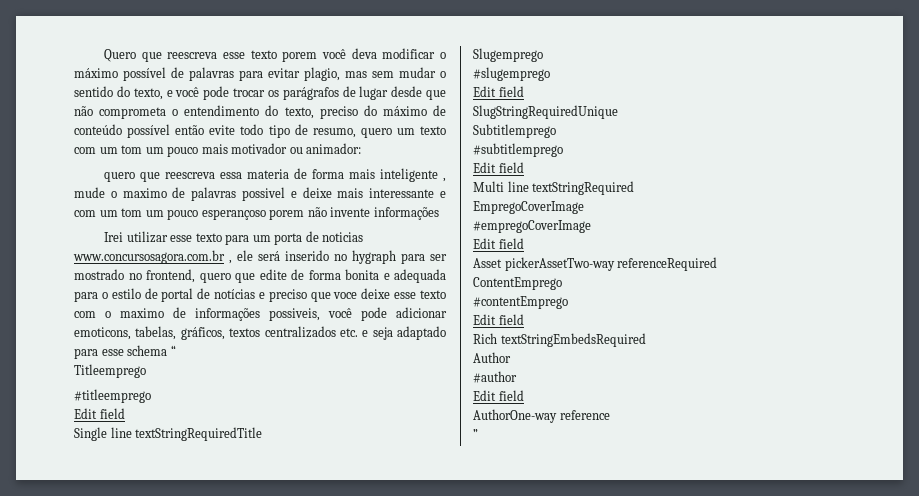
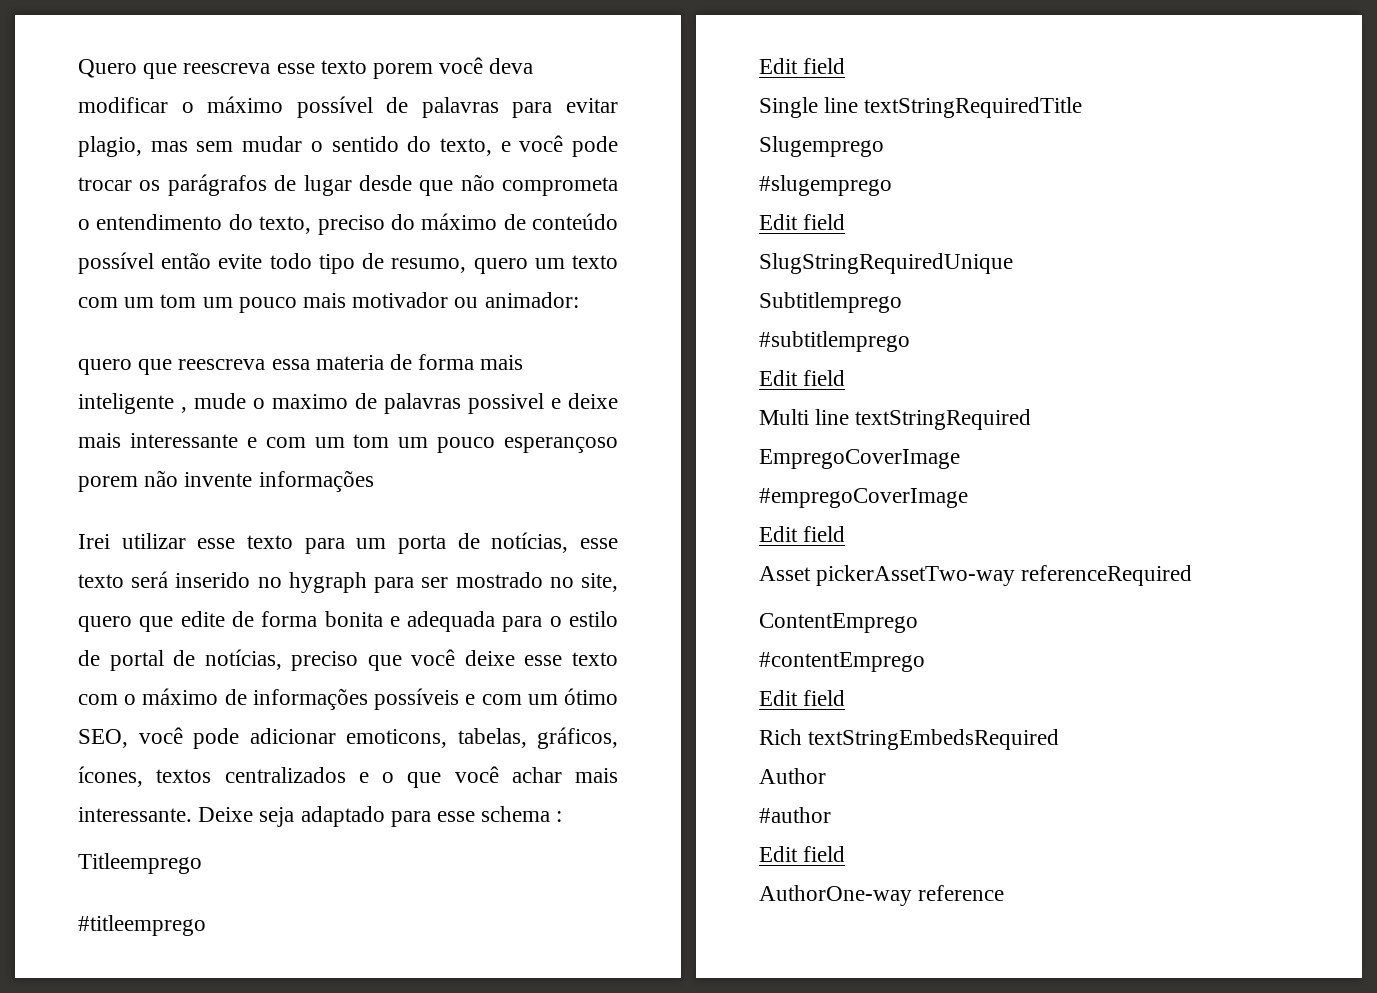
[322,232,364,242] [73,250,253,264] noticias www.concursosagora.com.br , ele -> [491,532,618,553] [78,574,124,588] notícias, esse texto
[146,269,195,283] frontend, -> [581,573,618,592] site,
[214,289,265,299] notícias e -> [204,649,282,670] notícias,
[333,292,358,299] voce -> [411,649,456,666] você
[120,308,164,318] maximo -> [142,688,219,705] máximo
[269,308,320,321] possiveis, -> [374,688,618,710] [78,729,128,748] possíveis e com um ótimo SEO,
(225, 333) none -> [78,766,143,787] ícones,
[339,328,369,337] etc. e -> [358,766,618,788] [78,807,254,822] e o que você achar mais interessante. Deixe
[170,345,176,356] “ -> [556,811,563,822] :
[473,429,478,439] // ” -> (1005, 893) none

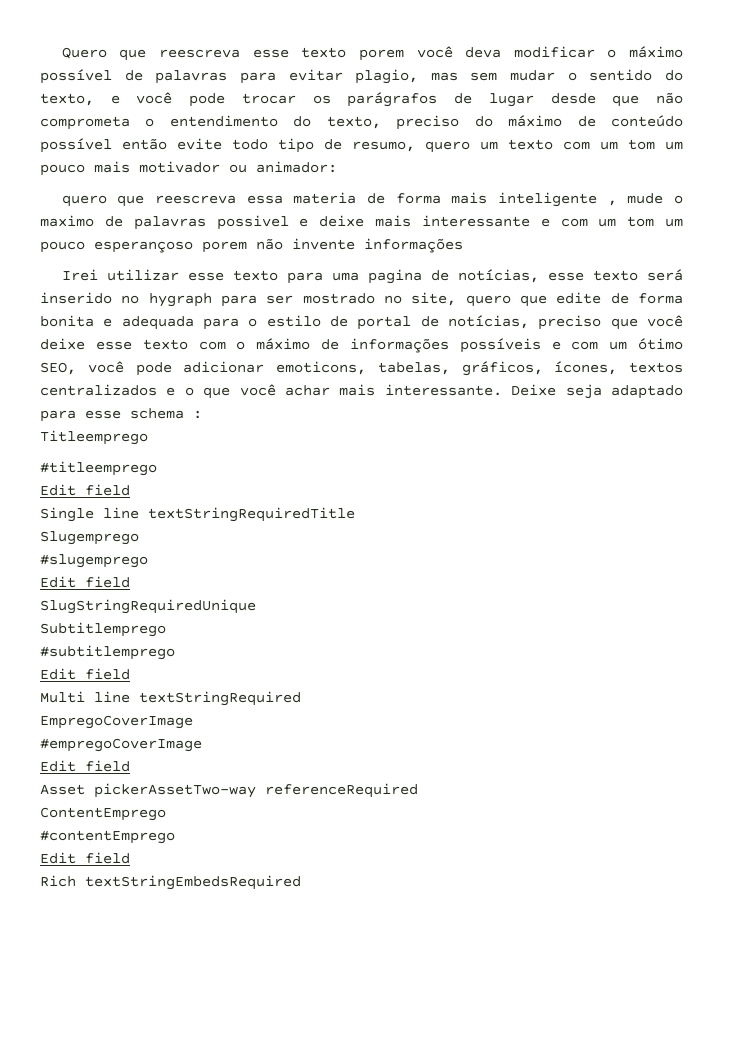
[356,535,446,554] um porta -> [331,269,422,284] uma pagina
[759,768,826,784] [759,807,831,823] [759,846,846,862] [759,885,1005,906] // Author // #author // Edit field // AuthorOne-way reference -> (301, 882) none

